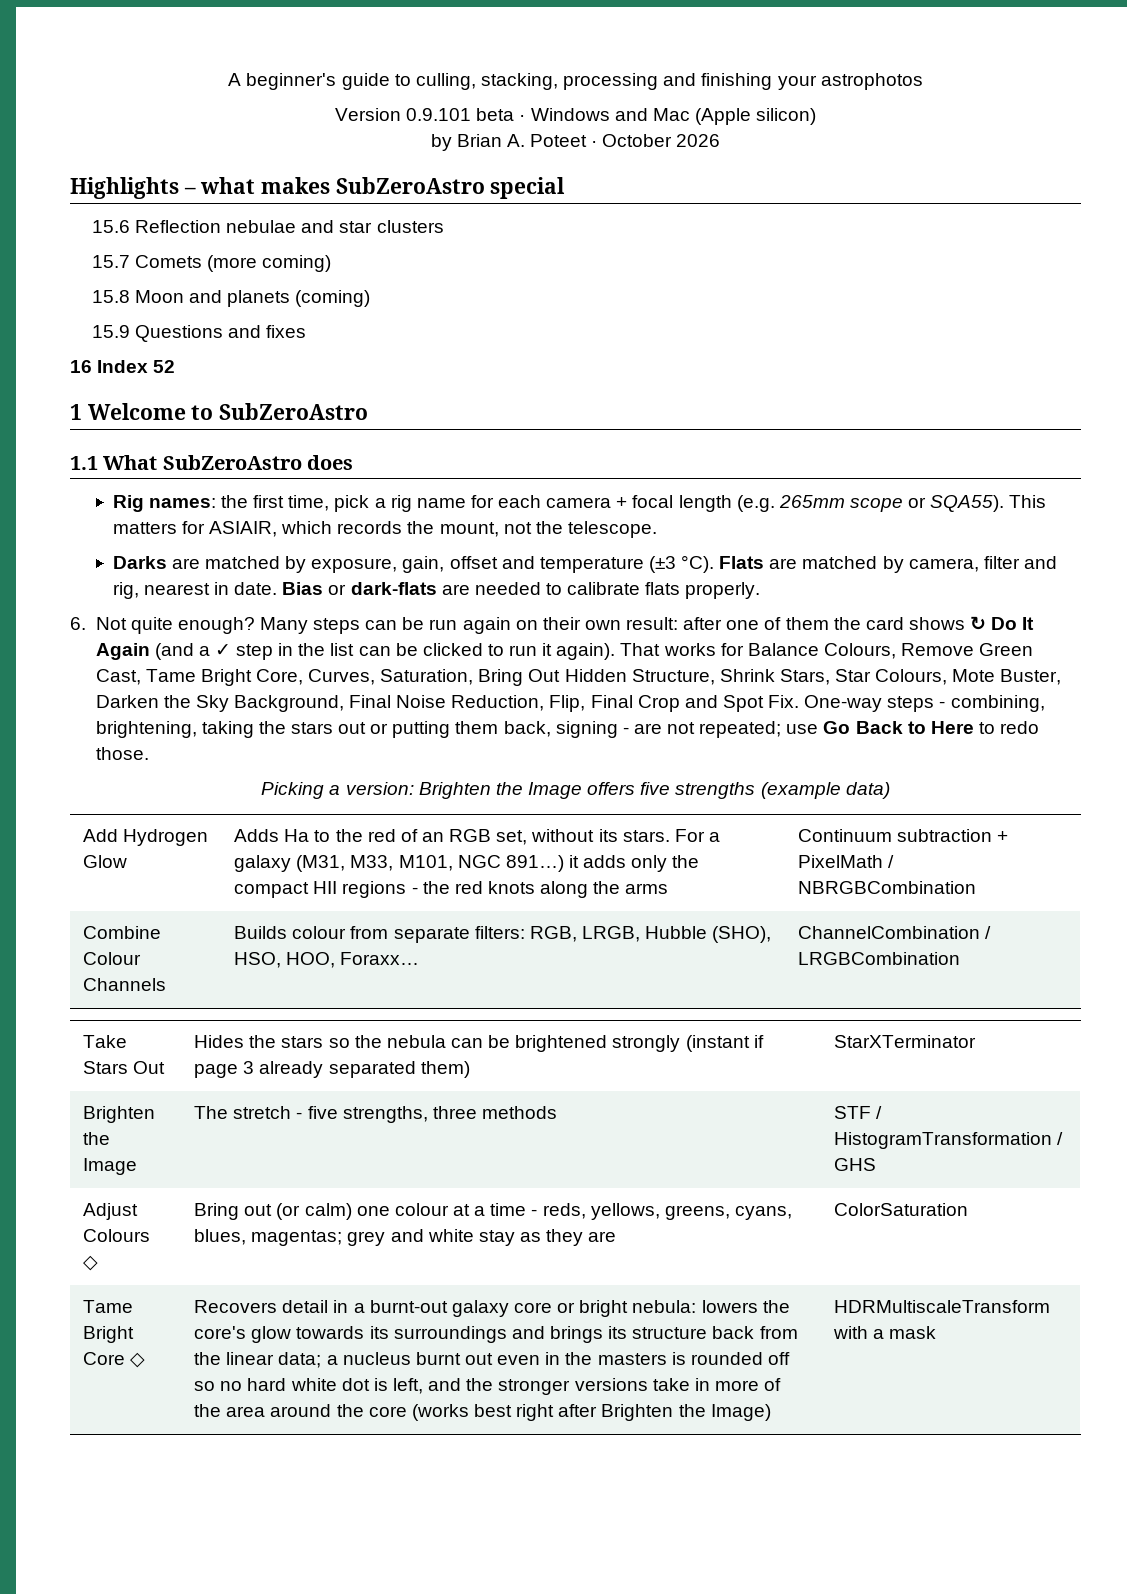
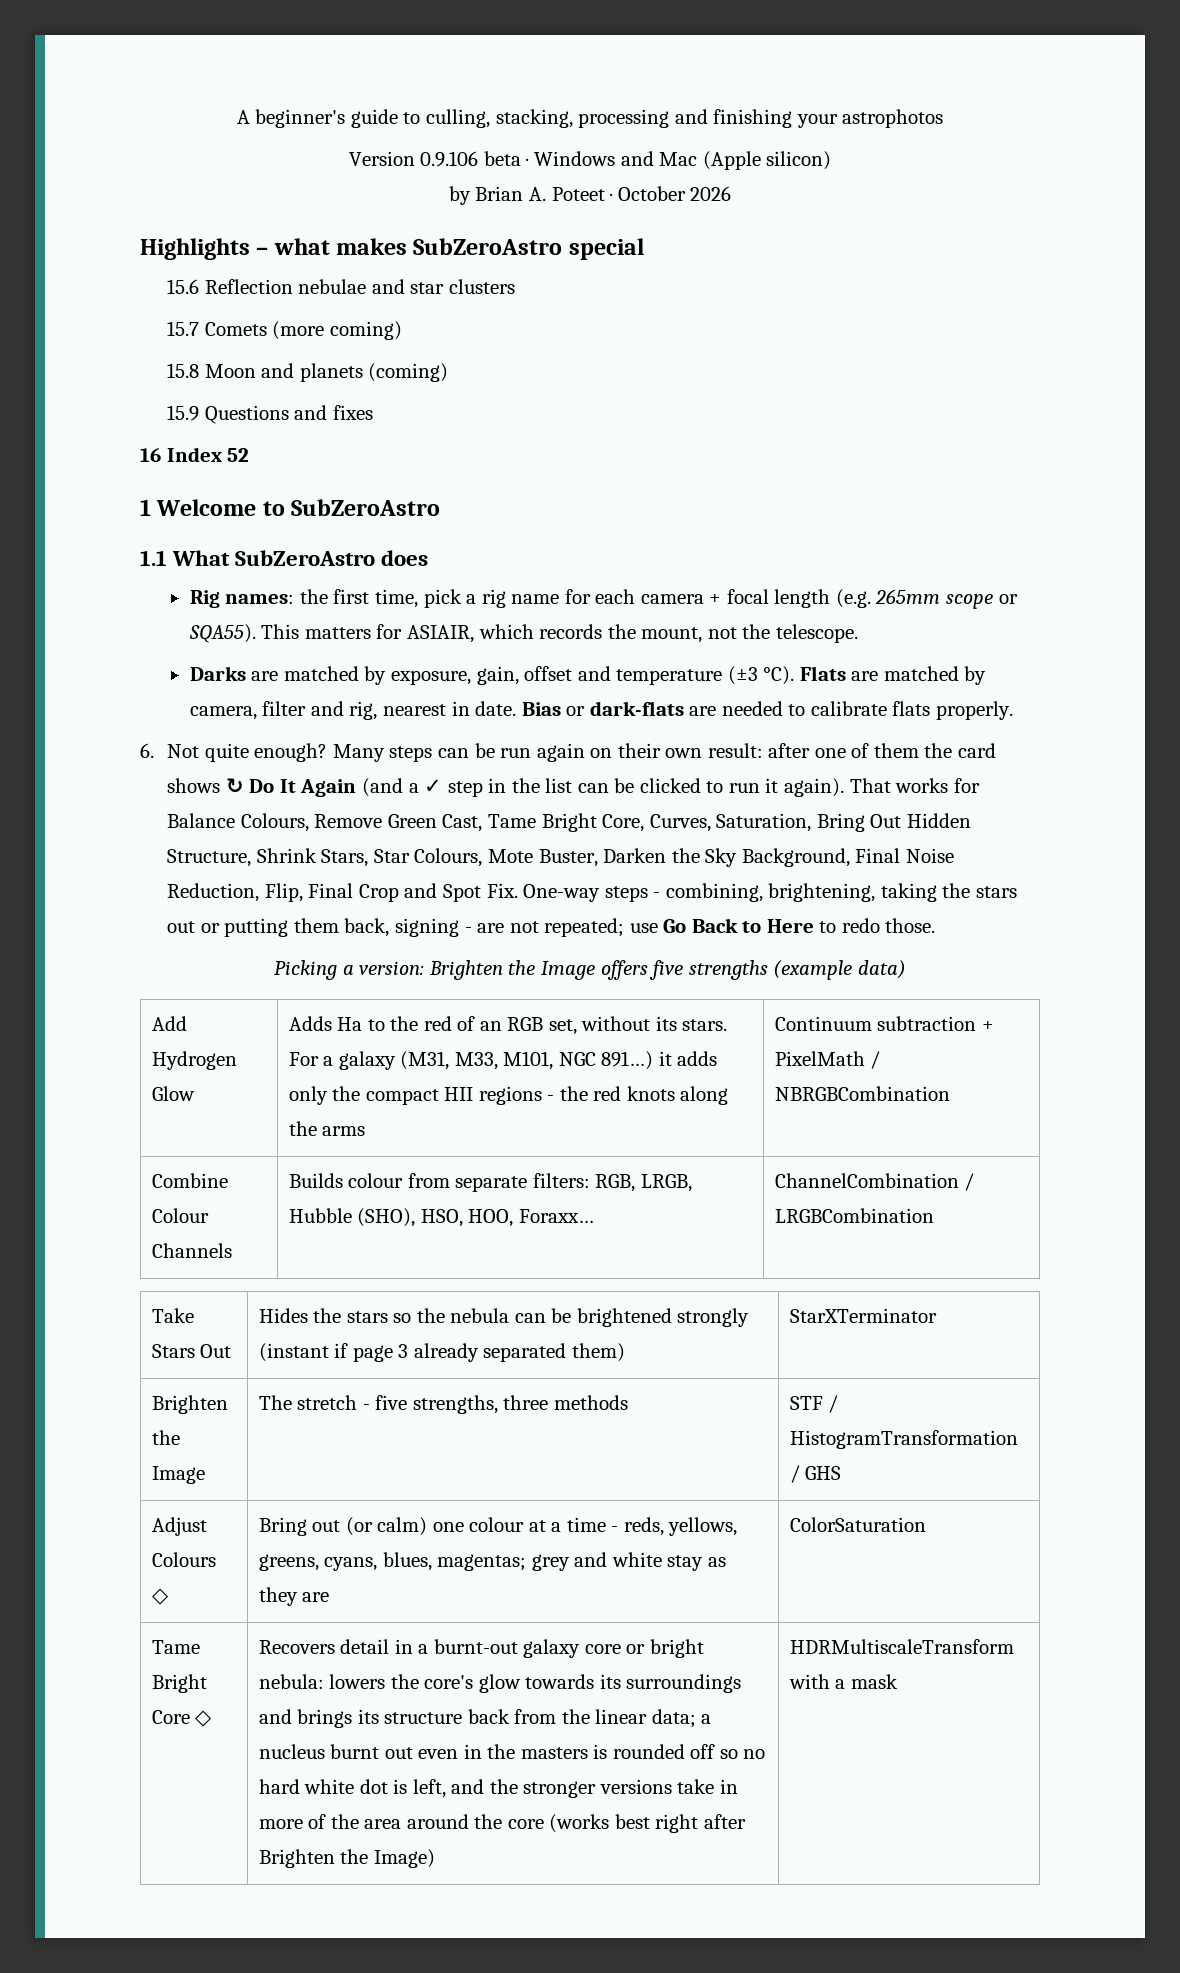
[406,108,472,121] 0.9.101 -> [420,151,479,167] 0.9.106

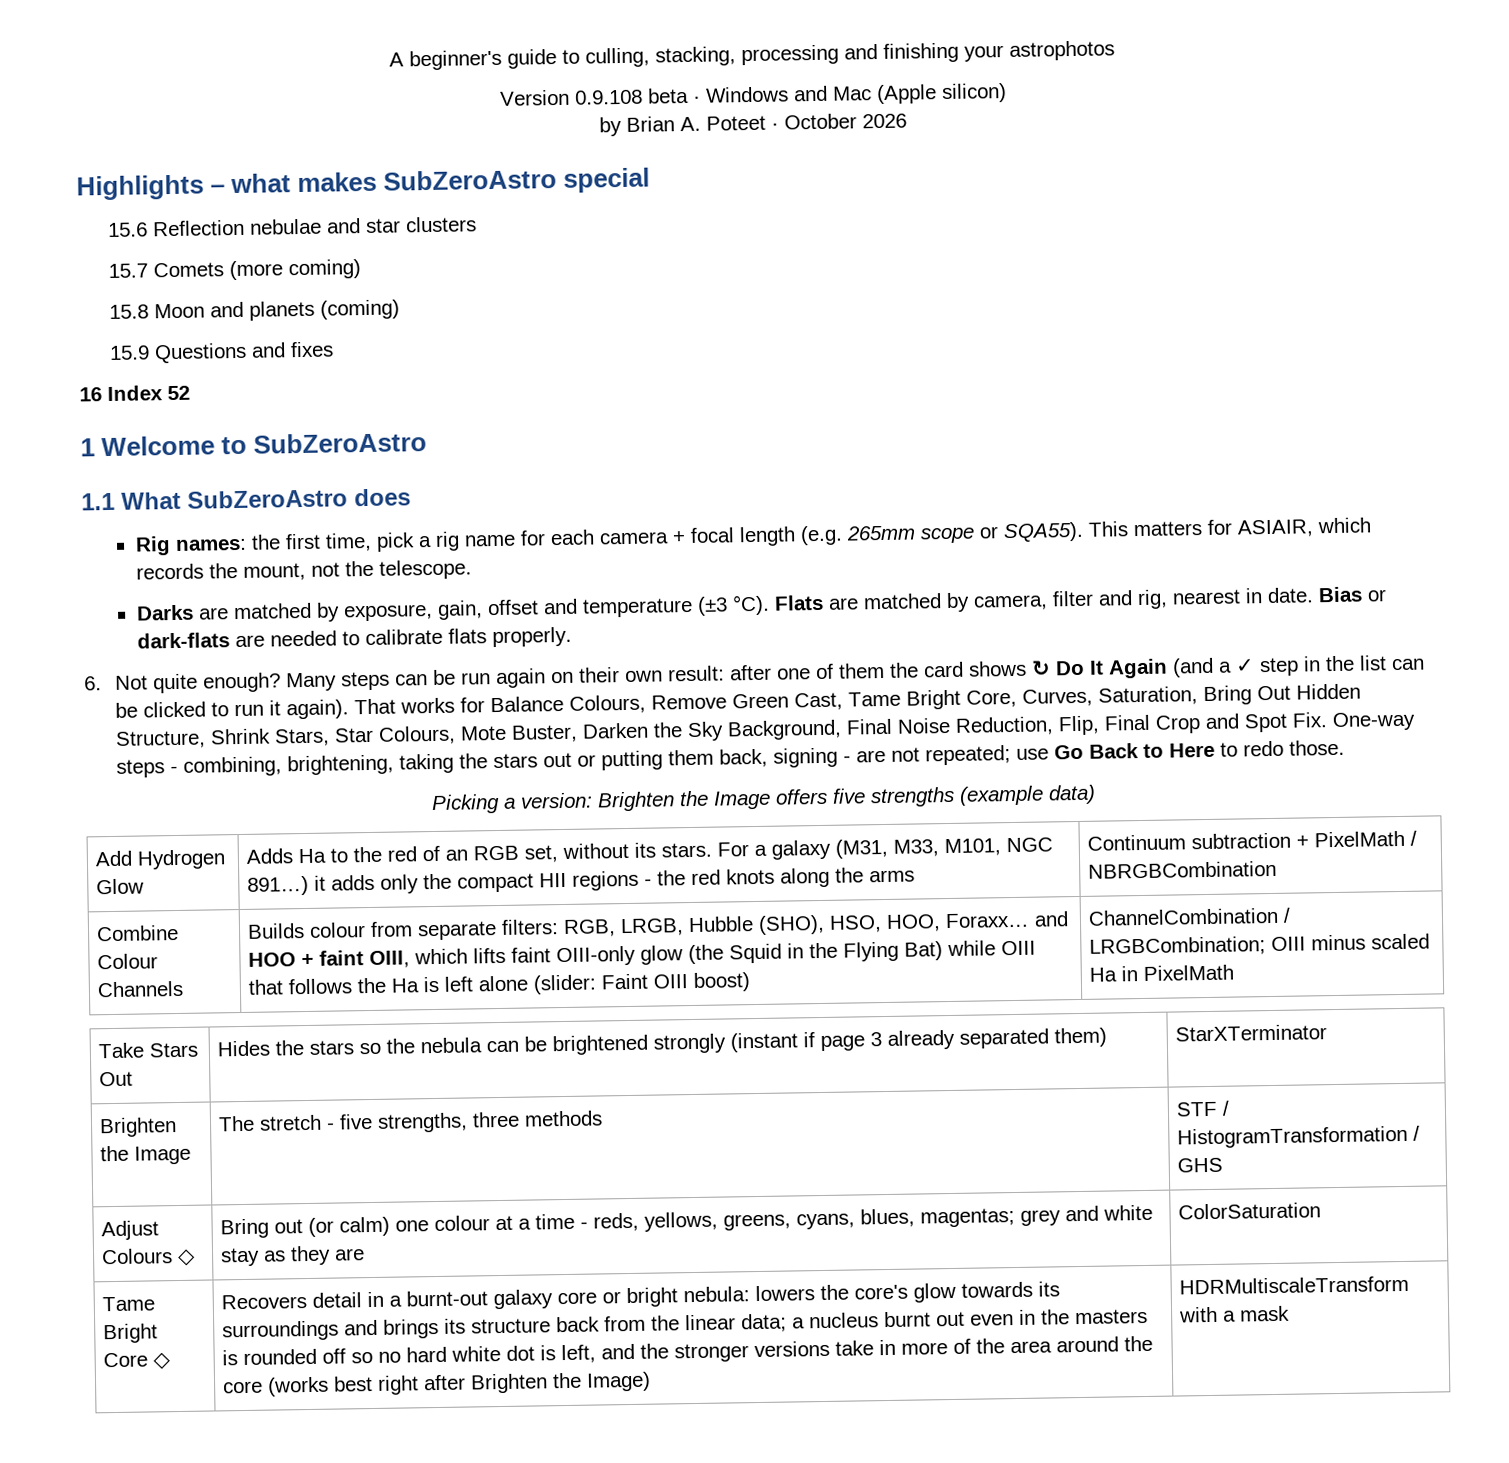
[420,151,479,167] 0.9.106 -> [574,89,643,105] 0.9.108
[774,1173,975,1191] [774,1208,934,1223] | ChannelCombination / LRGBCombination -> [1034,911,1070,927] [248,940,1037,969] [248,972,752,995] [1088,907,1292,926] [1089,933,1431,957] [1089,964,1235,982] and HOO + faint OIII, which lifts faint OIII-only glow (the Squid in the Flying Bat) while OIII that follows the Ha is left alone (slider: Faint OIII boost) | ChannelCombination / LRGBCombination; OIII minus scaled Ha in PixelMath

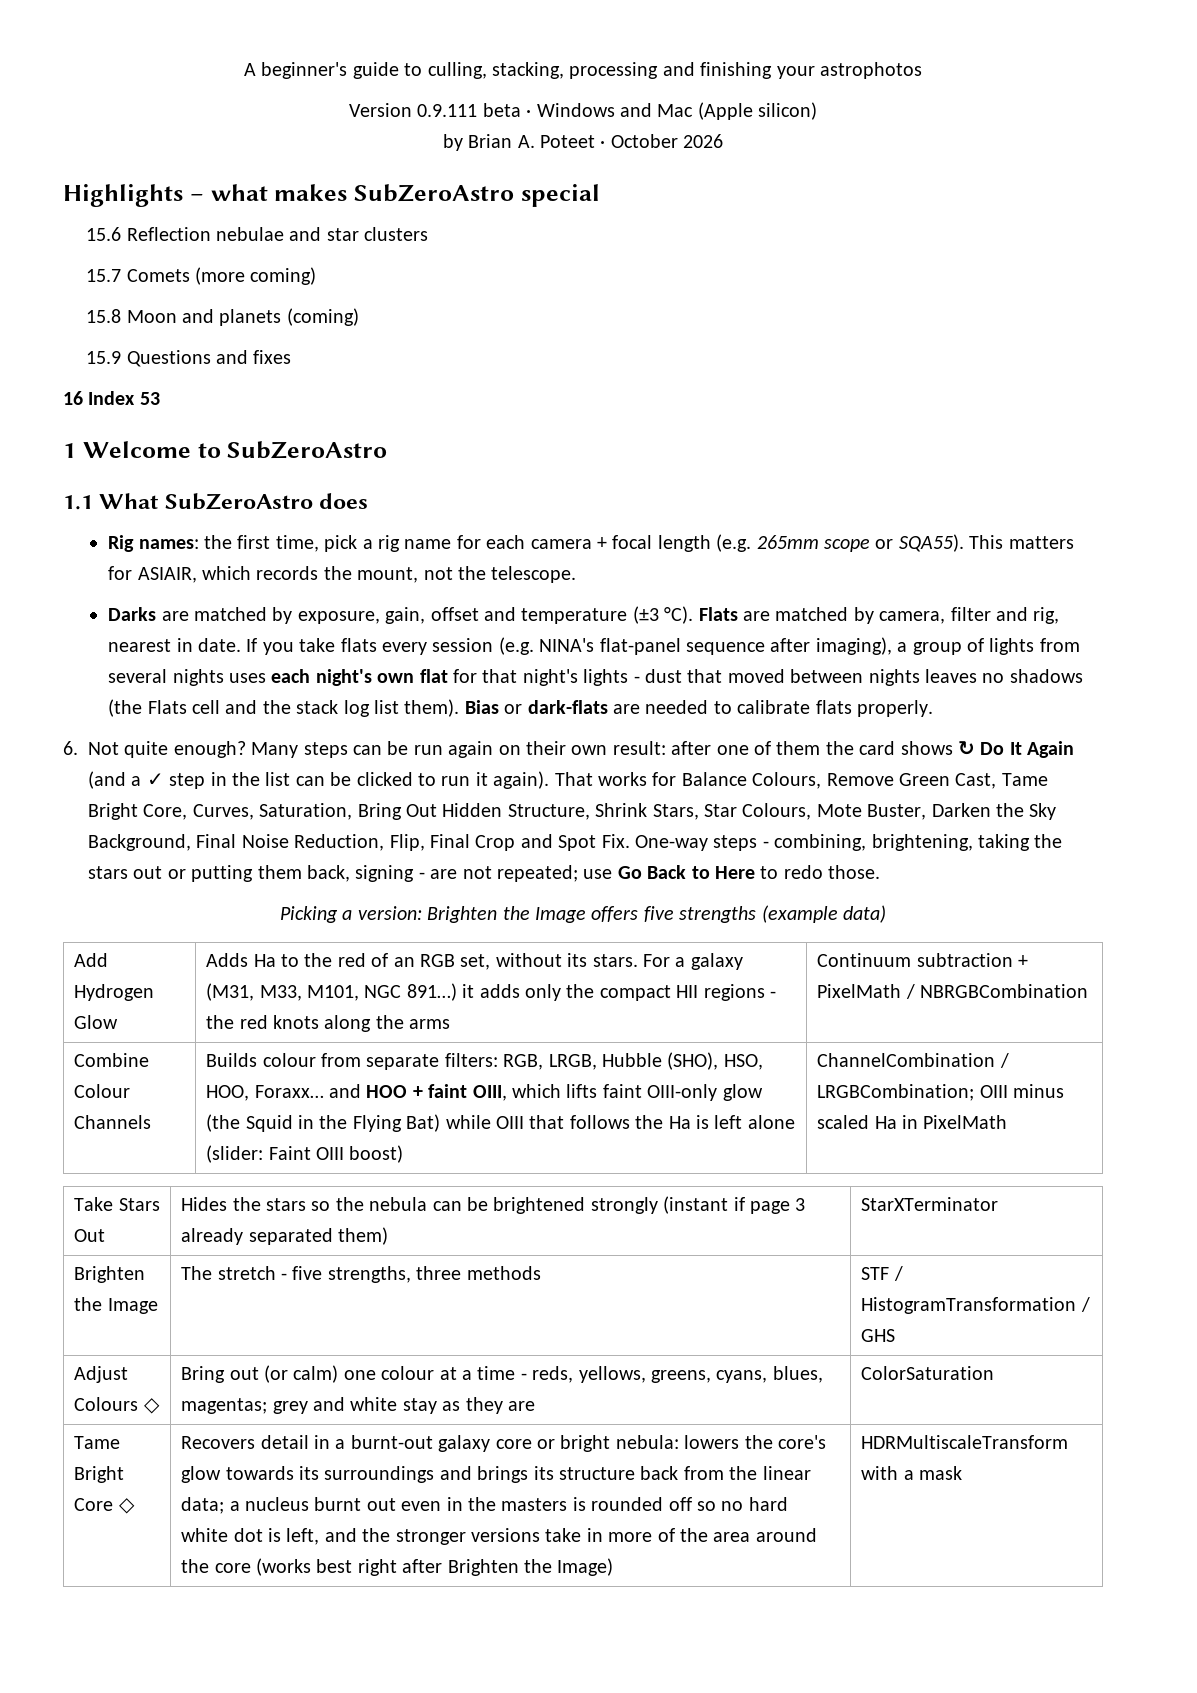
[574,89,643,105] 0.9.108 -> [417,104,478,117] 0.9.111
[167,385,190,401] 52 -> [139,392,160,405] 53
(1314, 595) none -> [246,637,1080,655] [108,669,1083,686] [108,699,460,717] If you take flats every session (e.g. NINA's flat-panel sequence after imaging), a group of lights from several nights uses each night's own flat for that night's lights - dust that moved between nights leaves no shadows (the Flats cell and the stack log list them).

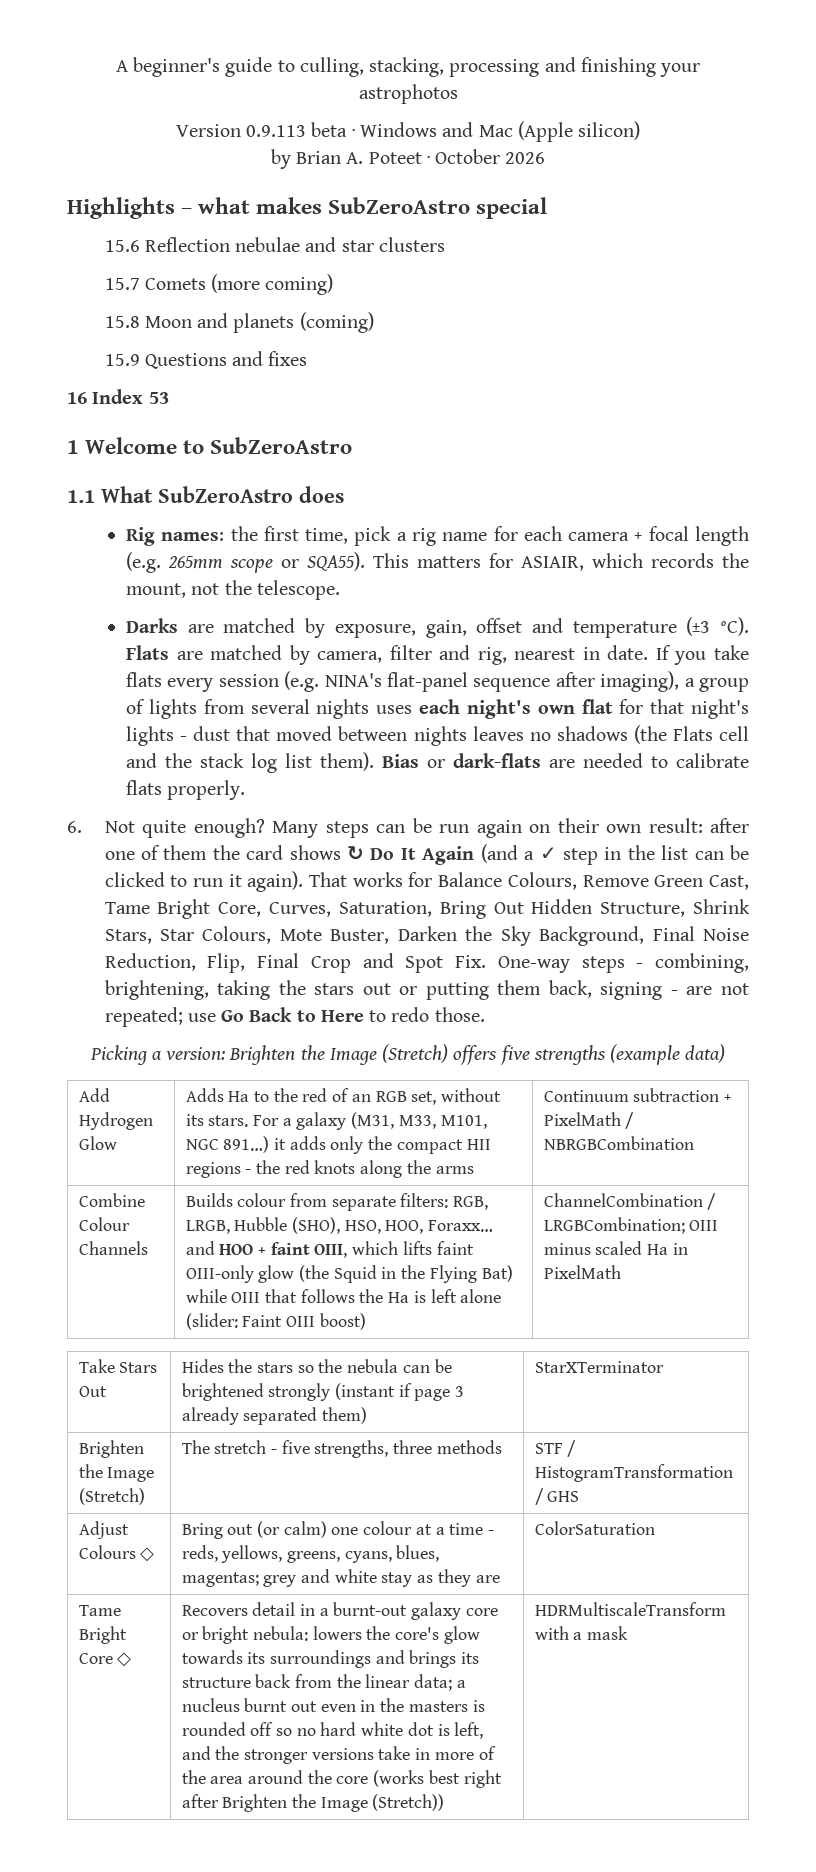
[417,104,478,117] 0.9.111 -> [246,125,307,137] 0.9.113
(586, 915) none -> [382,1044,449,1063] (Stretch)
(158, 1306) none -> [78,1488,145,1505] (Stretch)
[557,1558,614,1576] Image) -> [320,1794,445,1812] Image (Stretch))

